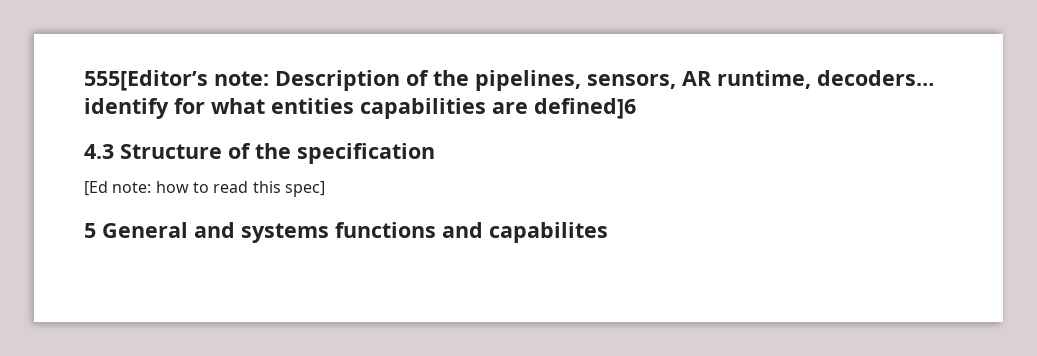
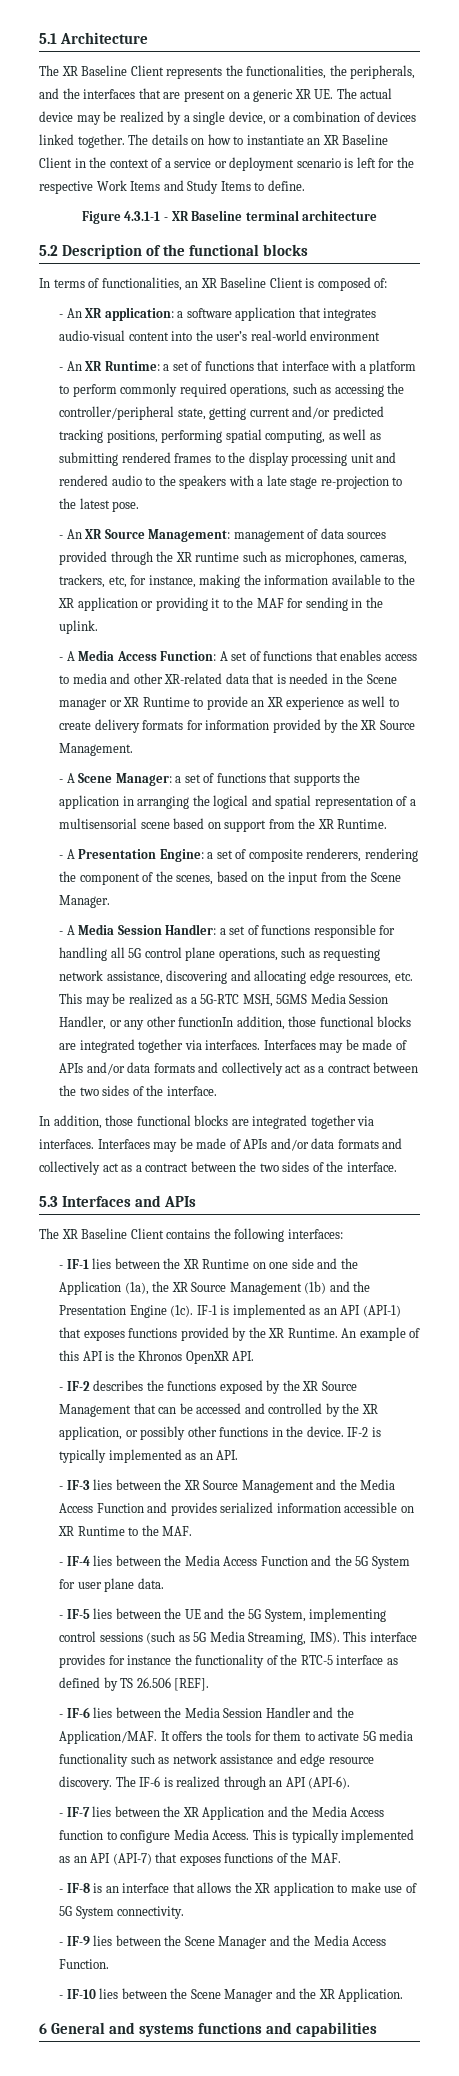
[84,70,934,91] [84,98,636,119] [84,143,435,164] [84,181,325,197] [84,223,96,238] 555[Editor’s note: Description of the pipelines, sensors, AR runtime, decoders… identify for what entities capabilities are defined]6 // 4.3 Structure of the specification // [Ed note: how to read this spec] // 5 -> [39,32,149,44] [39,65,416,79] [39,88,393,102] [39,111,417,125] [39,134,389,148] [39,157,414,171] [39,180,305,194] [81,210,378,224] [39,244,309,259] [39,277,388,291] [59,307,377,321] [59,330,381,341] [59,360,417,374] [59,383,405,397] [59,406,384,420] [59,429,381,443] [59,452,397,466] [59,475,403,489] [59,498,140,512] [59,528,387,542] [59,551,408,565] [59,574,415,588] [58,597,383,611] [59,620,99,634] [59,650,417,661] [59,673,397,684] [59,696,399,710] [59,719,415,733] [59,743,134,756] [59,772,361,786] [59,795,416,809] [59,818,388,832] [59,848,418,862] [59,871,401,885] [59,895,111,908] [59,924,396,938] [59,947,381,961] [59,970,413,984] [59,993,389,1007] [59,1016,412,1030] [59,1039,407,1053] [59,1062,419,1076] [59,1085,217,1096] [39,1115,375,1129] [39,1138,403,1152] [39,1161,397,1175] [39,1195,197,1207] [39,1228,343,1242] [59,1258,358,1269] [59,1281,371,1295] [59,1304,401,1318] [59,1327,421,1341] [59,1350,255,1364] [59,1380,357,1394] [59,1403,378,1417] [59,1426,381,1440] [59,1449,239,1463] [59,1479,396,1493] [59,1502,414,1516] [58,1525,193,1536] [59,1555,410,1569] [59,1578,164,1592] [59,1608,387,1622] [59,1631,417,1645] [59,1654,398,1668] [59,1677,210,1691] [59,1707,354,1718] [59,1730,414,1744] [59,1753,374,1767] [59,1776,351,1790] [59,1806,385,1820] [59,1829,415,1843] [59,1852,341,1866] [59,1882,417,1896] [59,1906,185,1919] [59,1935,387,1949] [59,1959,110,1969] [59,1988,404,2002] [39,2023,47,2034] 5.1 Architecture // The XR Baseline Client represents the functionalities, the peripherals, and the interfaces that are present on a generic XR UE. The actual device may be realized by a single device, or a combination of devices linked together. The details on how to instantiate an XR Baseline Client in the context of a service or deployment scenario is left for the respective Work Items and Study Items to define. // Figure 4.3.1-1 - XR Baseline terminal architecture // 5.2 Description of the functional blocks // In terms of functionalities, an XR Baseline Client is composed of: // - An XR application: a software application that integrates audio-visual content into the user’s real-world environment // - An XR Runtime: a set of functions that interface with a platform to perform commonly required operations, such as accessing the controller/peripheral state, getting current and/or predicted tracking positions, performing spatial computing, as well as submitting rendered frames to the display processing unit and rendered audio to the speakers with a late stage re-projection to the latest pose. // - An XR Source Management: management of data sources provided through the XR runtime such as microphones, cameras, trackers, etc, for instance, making the information available to the XR application or providing it to the MAF for sending in the uplink. // - A Media Access Function: A set of functions that enables access to media and other XR-related data that is needed in the Scene manager or XR Runtime to provide an XR experience as well to create delivery formats for information provided by the XR Source Management. // - A Scene Manager: a set of functions that supports the application in arranging the logical and spatial representation of a multisensorial scene based on support from the XR Runtime. // - A Presentation Engine: a set of composite renderers, rendering the component of the scenes, based on the input from the Scene Manager. // - A Media Session Handler: a set of functions responsible for handling all 5G control plane operations, such as requesting network assistance, discovering and allocating edge resources, etc. This may be realized as a 5G-RTC MSH, 5GMS Media Session Handler, or any other functionIn addition, those functional blocks are integrated together via interfaces. Interfaces may be made of APIs and/or data formats and collectively act as a contract between the two sides of the interface. // In addition, those functional blocks are integrated together via interfaces. Interfaces may be made of APIs and/or data formats and collectively act as a contract between the two sides of the interface. // 5.3 Interfaces and APIs // The XR Baseline Client contains the following interfaces: // - IF-1 lies between the XR Runtime on one side and the Application (1a), the XR Source Management (1b) and the Presentation Engine (1c). IF-1 is implemented as an API (API-1) that exposes functions provided by the XR Runtime. An example of this API is the Khronos OpenXR API. // - IF-2 describes the functions exposed by the XR Source Management that can be accessed and controlled by the XR application, or possibly other functions in the device. IF-2 is typically implemented as an API. // - IF-3 lies between the XR Source Management and the Media Access Function and provides serialized information accessible on XR Runtime to the MAF. // - IF-4 lies between the Media Access Function and the 5G System for user plane data. // - IF-5 lies between the UE and the 5G System, implementing control sessions (such as 5G Media Streaming, IMS). This interface provides for instance the functionality of the RTC-5 interface as defined by TS 26.506 [REF]. // - IF-6 lies between the Media Session Handler and the Application/MAF. It offers the tools for them to activate 5G media functionality such as network assistance and edge resource discovery. The IF-6 is realized through an API (API-6). // - IF-7 lies between the XR Application and the Media Access function to configure Media Access. This is typically implemented as an API (API-7) that exposes functions of the MAF. // - IF-8 is an interface that allows the XR application to make use of 5G System connectivity. // - IF-9 lies between the Scene Manager and the Media Access Function. // - IF-10 lies between the Scene Manager and the XR Application. // 6
[489,222,608,243] capabilites -> [296,2022,378,2037] capabilities

